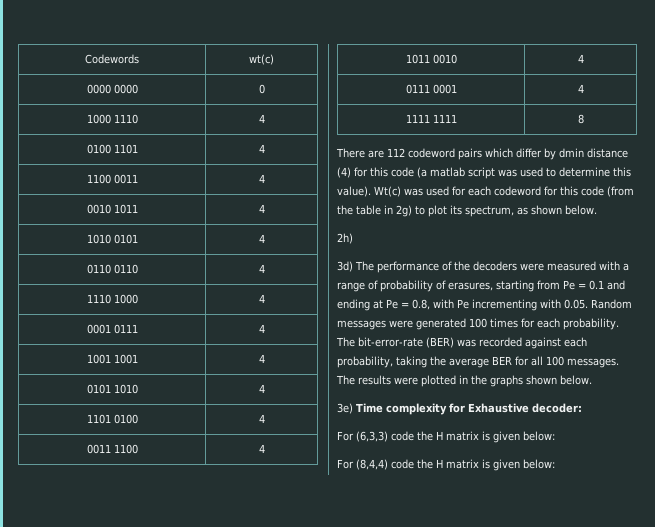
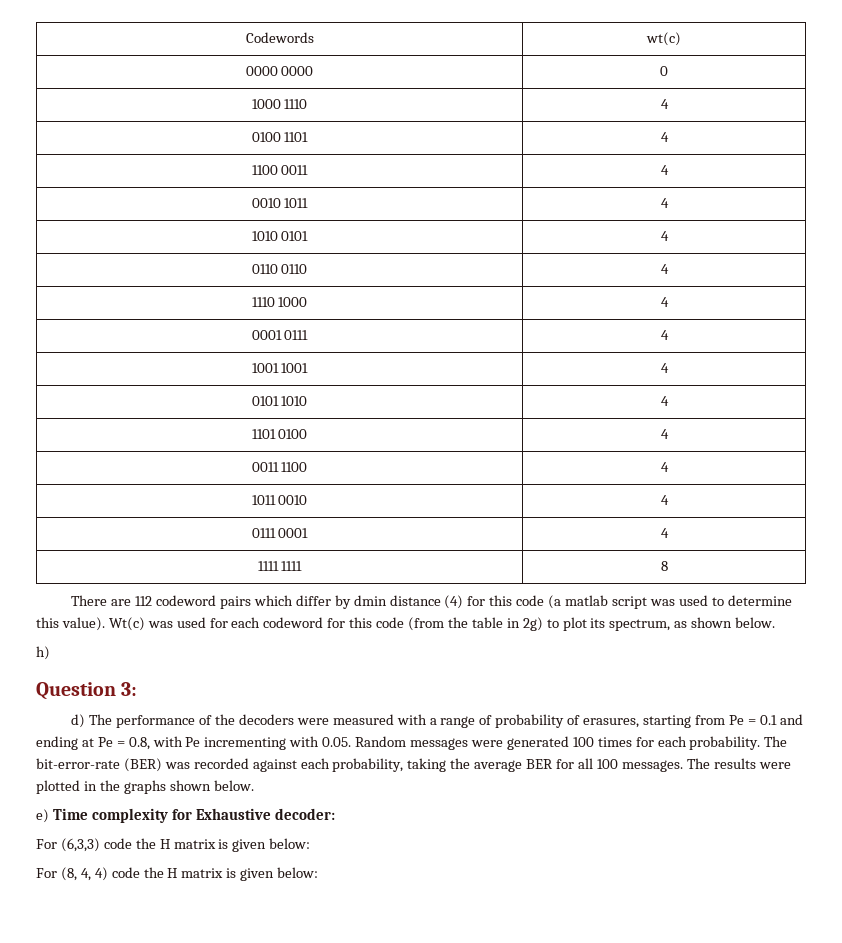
[337,233,353,244] [337,261,353,272] 2h) // 3d) -> [36,646,50,660] [36,682,138,700] [71,714,86,728] h) // Question 3: // d)
[337,403,353,414] 3e) -> [36,809,49,823] e)
[356,459,388,470] (8,4,4) -> [60,867,108,881] (8, 4, 4)

